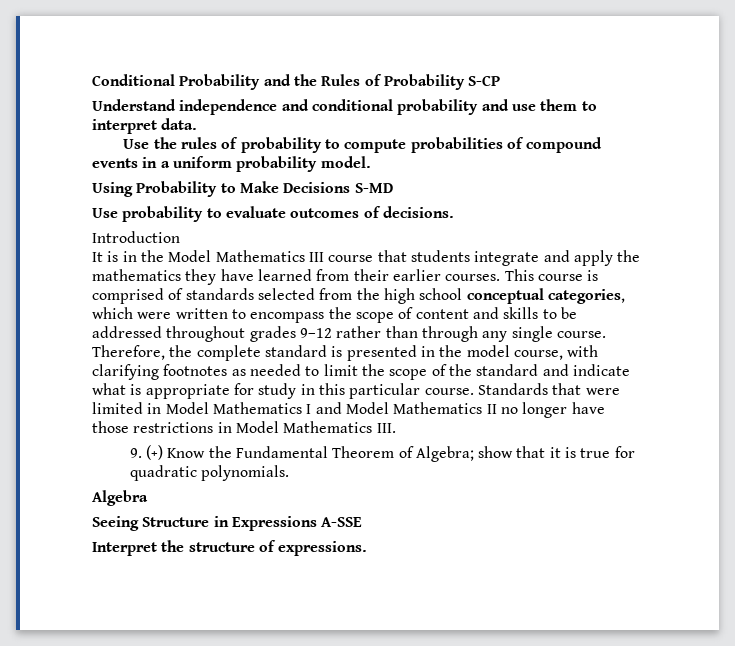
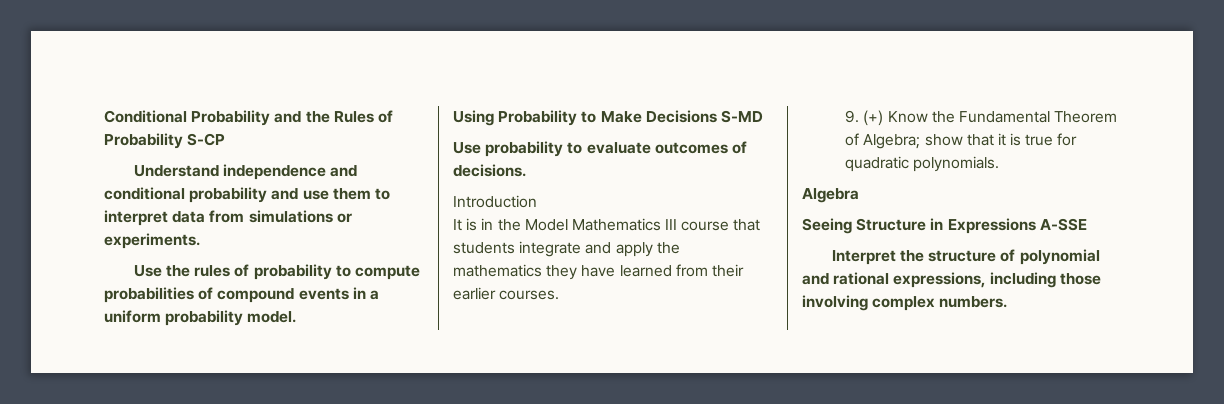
[161,118,198,130] data. -> [172,210,352,223] [104,233,200,249] data from simulations or experiments.
[504,269,599,281] [92,288,625,304] [92,307,577,323] [92,326,606,342] [92,345,599,361] [92,364,630,380] [92,383,620,399] [92,402,605,418] [92,421,396,433] This course is comprised of standards selected from the high school conceptual categories, which were written to encompass the scope of content and skills to be addressed throughout grades 9–12 rather than through any single course. Therefore, the complete standard is presented in the model course, with clarifying footnotes as needed to limit the scope of the standard and indicate what is appropriate for study in this particular course. Standards that were limited in Model Mathematics I and Model Mathematics II no longer have those restrictions in Model Mathematics III. -> (560, 295) none
[278,541,368,556] expressions. -> [1019,249,1100,265] [802,272,1101,288] [802,295,1008,311] polynomial and rational expressions, including those involving complex numbers.

